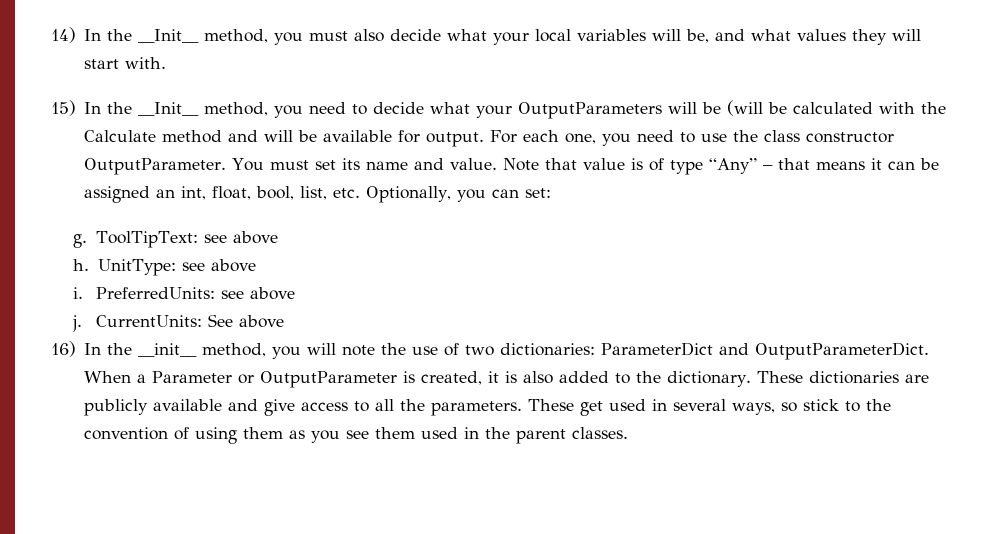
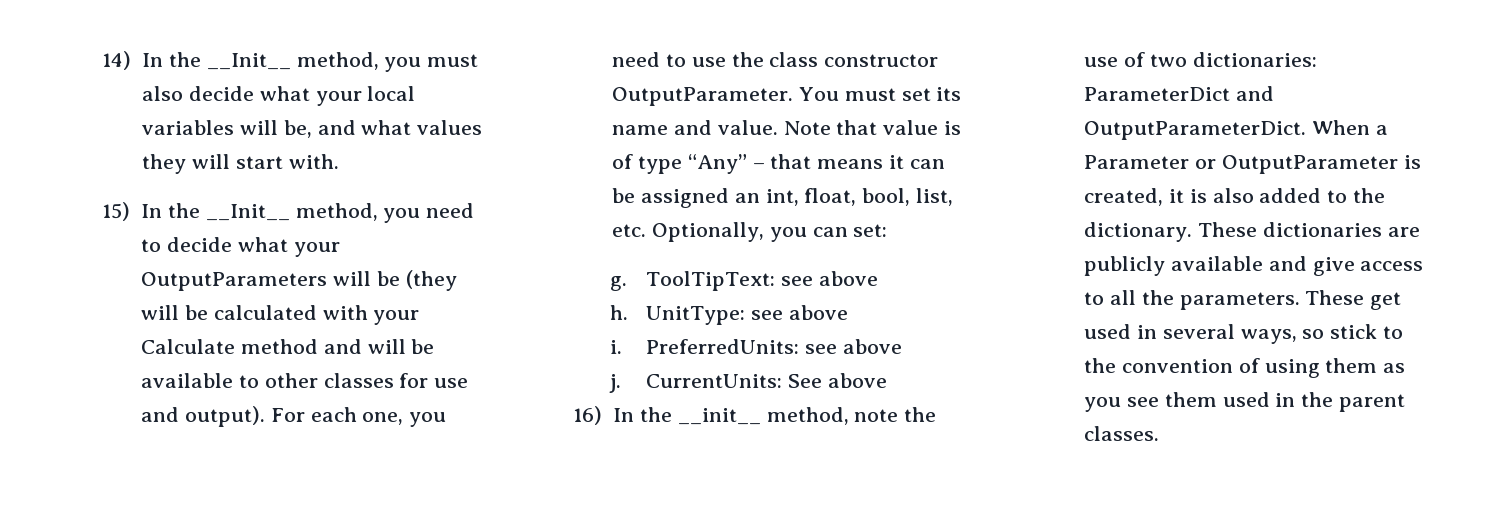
[727,100,764,116] (will -> [405,270,457,291] [141,305,180,320] (they will
[921,102,947,114] the -> [373,310,420,325] your
[398,130,485,147] for output. -> [239,373,469,388] [141,406,266,427] to other classes for use and output).
[272,343,337,359] you will -> (849, 416) none

